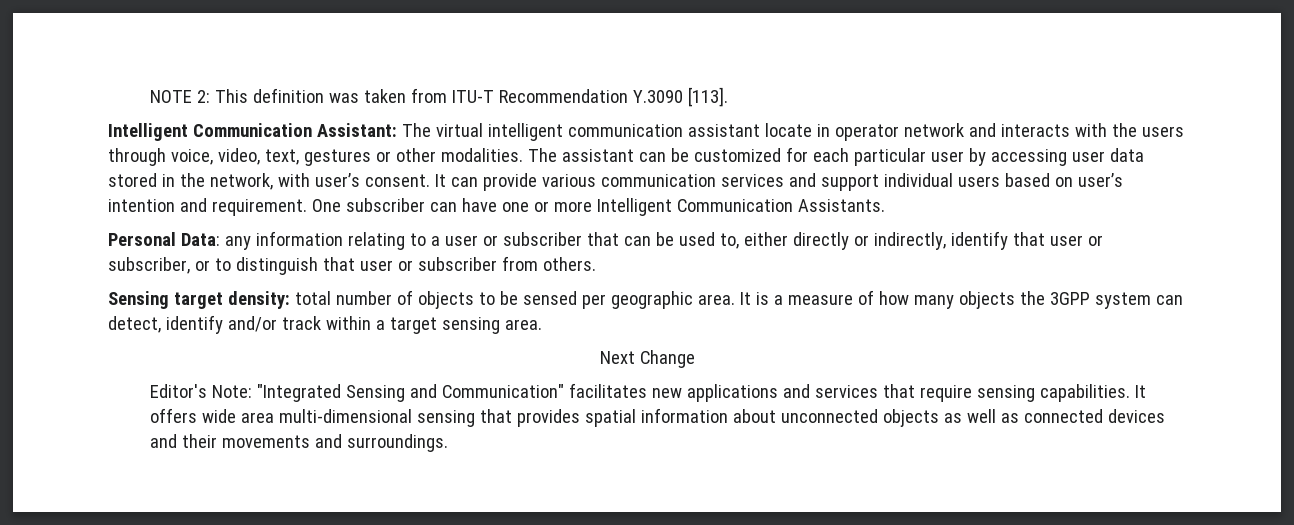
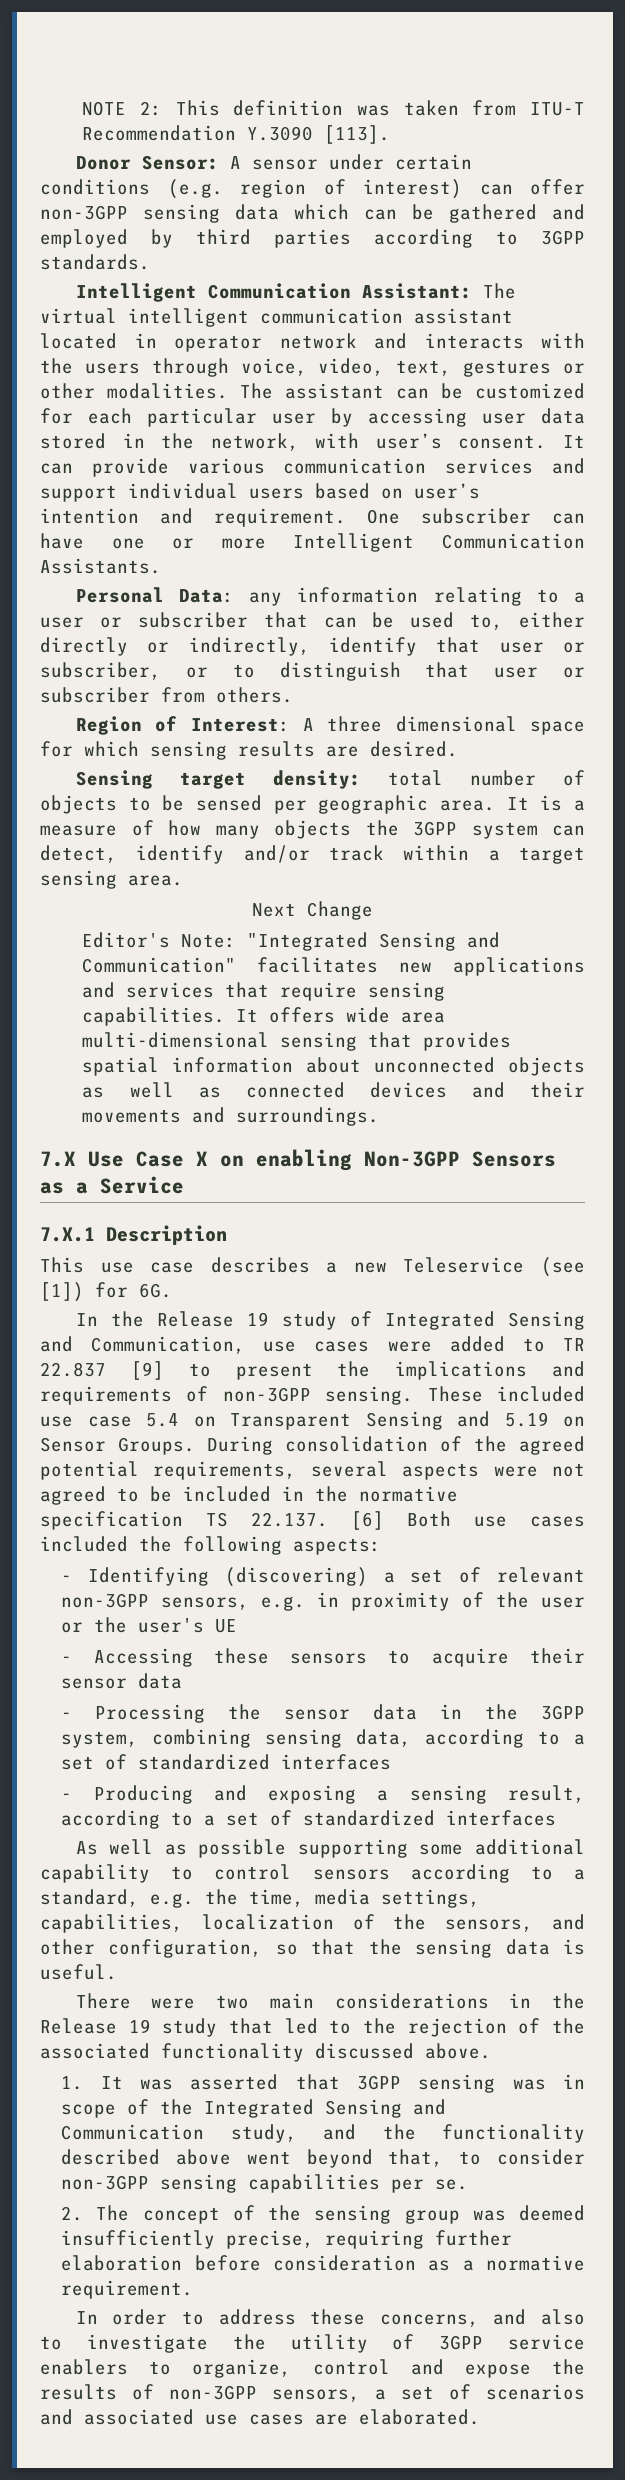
(728, 97) none -> [75,154,472,170] [40,179,585,199] [40,204,585,223] [40,229,585,248] [40,254,150,270] // Donor Sensor: A sensor under certain conditions (e.g. region of interest) can offer non-3GPP sensing data which can be gathered and employed by third parties according to 3GPP standards.
[764,123,812,137] locate -> [40,333,117,349] located
(596, 264) none -> [75,716,585,735] [40,741,458,760] // Region of Interest: A three dimensional space for which sensing results are desired.
(448, 443) none -> [40,1149,556,1171] [40,1176,184,1194] [40,1225,227,1245] [40,1257,585,1277] [40,1282,172,1302] [75,1311,585,1330] [40,1336,586,1354] [40,1361,585,1380] [40,1386,585,1405] [40,1411,585,1430] [40,1436,585,1455] [40,1461,585,1480] [40,1486,458,1505] [40,1511,585,1530] [40,1536,381,1555] [61,1567,585,1587] [61,1592,585,1611] [61,1617,238,1633] [61,1648,585,1667] [61,1673,183,1689] [61,1704,585,1723] [61,1729,585,1748] [61,1754,392,1770] [61,1785,585,1804] [61,1810,557,1829] [75,1839,585,1858] [40,1864,585,1883] [40,1889,480,1908] [40,1914,585,1933] [40,1939,586,1958] [40,1964,117,1980] [75,1993,585,2009] [40,2018,585,2037] [40,2043,491,2062] [61,2074,585,2093] [61,2099,447,2118] [61,2124,585,2143] [61,2149,585,2168] [61,2174,469,2193] [61,2205,585,2224] [61,2230,513,2249] [61,2255,585,2271] [61,2280,194,2299] [75,2309,586,2327] [40,2334,585,2353] [40,2359,585,2378] [40,2384,585,2402] [40,2409,480,2425] // 7.X Use Case X on enabling Non-3GPP Sensors as a Service // 7.X.1 Description // This use case describes a new Teleservice (see [1]) for 6G. // In the Release 19 study of Integrated Sensing and Communication, use cases were added to TR 22.837 [9] to present the implications and requirements of non-3GPP sensing. These included use case 5.4 on Transparent Sensing and 5.19 on Sensor Groups. During consolidation of the agreed potential requirements, several aspects were not agreed to be included in the normative specification TS 22.137. [6] Both use cases included the following aspects: // - Identifying (discovering) a set of relevant non-3GPP sensors, e.g. in proximity of the user or the user's UE // - Accessing these sensors to acquire their sensor data // - Processing the sensor data in the 3GPP system, combining sensing data, according to a set of standardized interfaces // - Producing and exposing a sensing result, according to a set of standardized interfaces // As well as possible supporting some additional capability to control sensors according to a standard, e.g. the time, media settings, capabilities, localization of the sensors, and other configuration, so that the sensing data is useful. // There were two main considerations in the Release 19 study that led to the rejection of the associated functionality discussed above. // 1. It was asserted that 3GPP sensing was in scope of the Integrated Sensing and Communication study, and the functionality described above went beyond that, to consider non-3GPP sensing capabilities per se. // 2. The concept of the sensing group was deemed insufficiently precise, requiring further elaboration before consideration as a normative requirement. // In order to address these concerns, and also to investigate the utility of 3GPP service enablers to organize, control and expose the results of non-3GPP sensors, a set of scenarios and associated use cases are elaborated.

